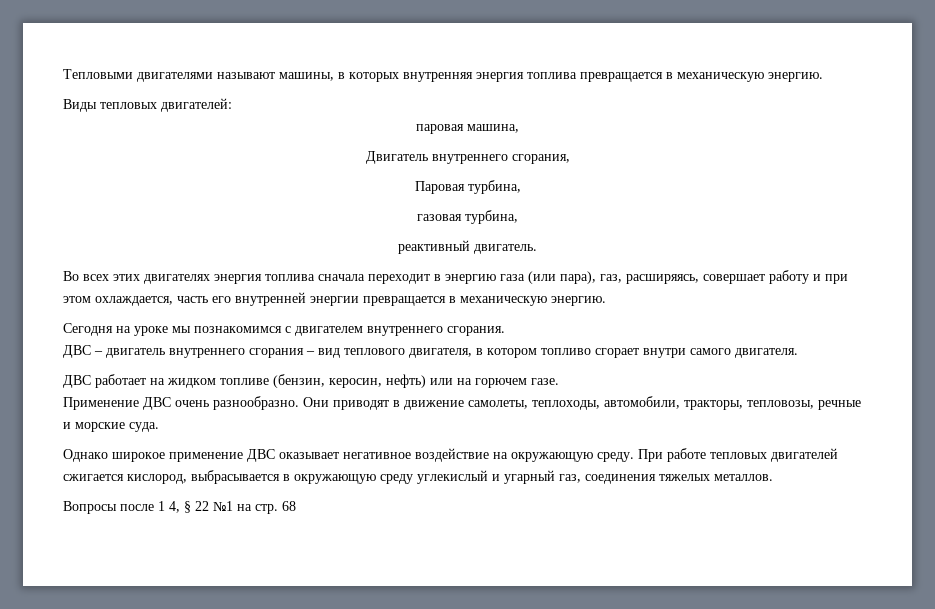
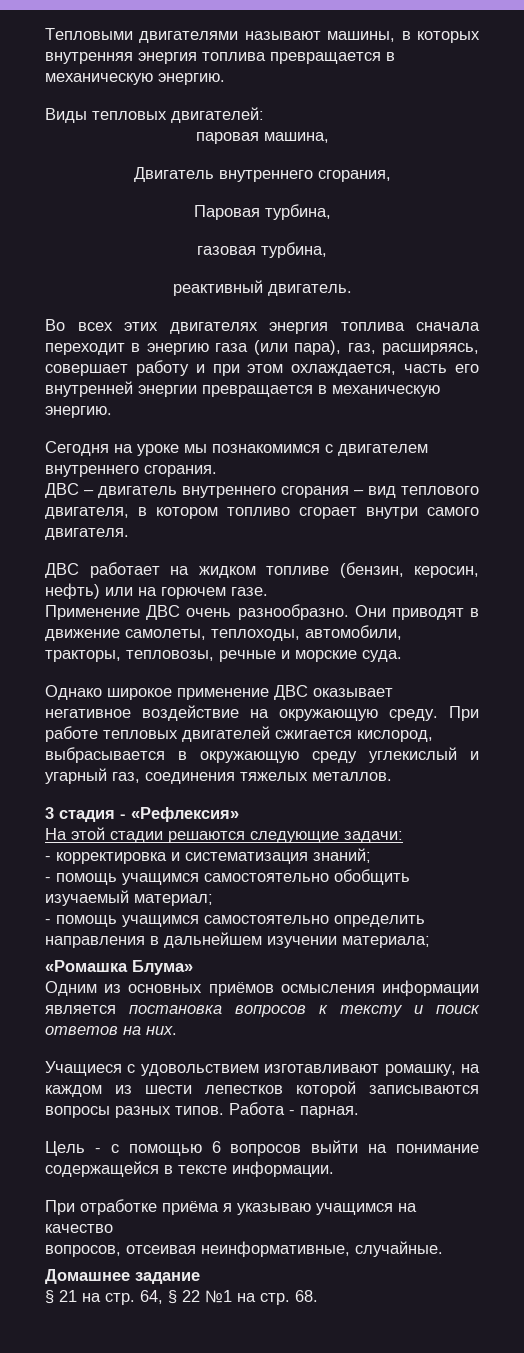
[63,501,180,514] Вопросы после 1 4, -> [45,807,239,822] [45,827,403,843] [45,848,371,864] [45,869,410,885] [45,890,213,906] [45,915,425,927] [45,932,430,948] [45,960,193,975] [45,980,479,996] [45,1005,480,1017] [45,1026,177,1035] [45,1061,480,1076] [45,1081,479,1097] [45,1102,359,1118] [45,1140,479,1156] [45,1161,334,1177] [45,1199,417,1215] [45,1224,113,1233] [45,1241,443,1257] [45,1269,200,1284] [45,1290,163,1305] 3 стадия - «Рефлексия» // На этой стадии решаются следующие задачи: // - корректировка и систематизация знаний; // - помощь учащимся самостоятельно обобщить изучаемый материал; // - помощь учащимся самостоятельно определить направления в дальнейшем изучении материала; // «Ромашка Блума» // Одним из основных приёмов осмысления информации является постановка вопросов к тексту и поиск ответов на них. // Учащиеся с удовольствием изготавливают ромашку, на каждом из шести лепестков которой записываются вопросы разных типов. Работа - парная. // Цель - с помощью 6 вопросов выйти на понимание содержащейся в тексте информации. // При отработке приёма я указываю учащимся на качество // вопросов, отсеивая неинформативные, случайные. // Домашнее задание // § 21 на стр. 64,
[282,501,296,511] 68 -> [295,1290,318,1302] 68.

